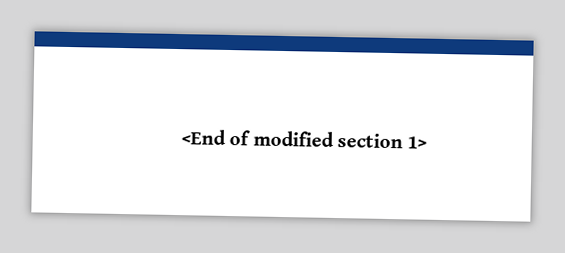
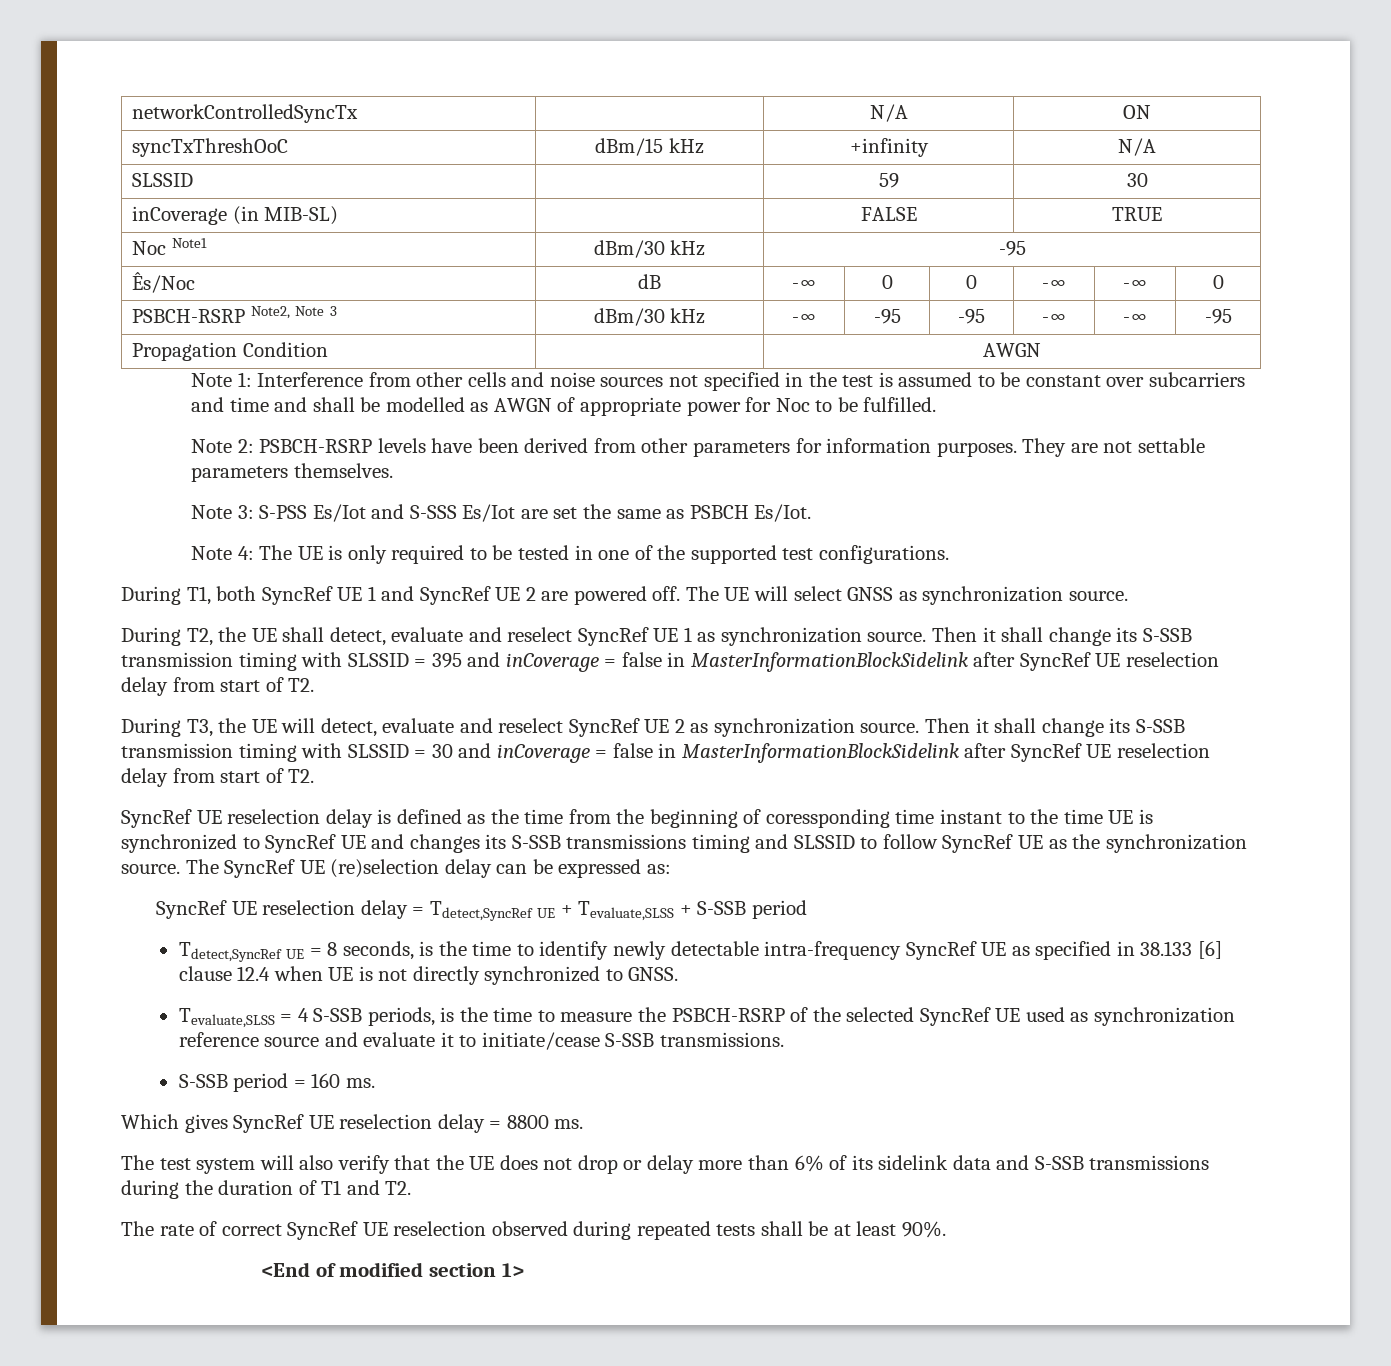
(181, 137) none -> [132,104,359,123] [869,104,908,122] [1123,105,1151,119] [132,138,289,157] [595,138,704,156] [849,138,929,157] [1118,138,1156,156] [132,173,194,187] [878,173,899,188] [1126,173,1148,187] [132,206,339,225] [860,207,917,221] [1112,207,1162,221] [132,238,207,255] [593,240,706,258] [998,241,1026,256] [132,272,196,293] [638,274,661,289] [791,280,817,289] [881,275,893,289] [966,275,977,289] [1041,280,1067,289] [1122,280,1148,289] [1212,275,1224,289] [132,306,337,323] [593,308,706,326] [791,314,817,323] [873,309,901,324] [958,309,985,324] [1041,314,1067,323] [1122,314,1148,323] [1204,309,1232,324] [132,342,328,361] [983,343,1041,357] [191,372,1245,391] [191,397,937,416] [191,438,1205,457] [191,463,393,482] [191,504,812,522] [191,545,949,564] [121,586,1128,605] [121,627,1192,646] [121,652,1220,672] [121,677,315,696] [121,718,1185,737] [121,743,1211,763] [121,768,315,787] [121,809,1153,828] [121,834,1247,853] [121,859,671,878] [156,900,807,921] [178,941,1222,962] [178,966,679,985] [178,1007,1235,1028] [178,1032,784,1050] [178,1073,375,1092] [121,1114,584,1133] [121,1155,1210,1174] [121,1180,412,1199] [121,1221,947,1240] networkControlledSyncTx | | N/A | ON // syncTxThreshOoC | dBm/15 kHz | +infinity | N/A // SLSSID | | 59 | 30 // inCoverage (in MIB-SL) | | FALSE | TRUE // Noc Note1 | dBm/30 kHz | -95 // Ês/Noc | dB | -∞ | 0 | 0 | -∞ | -∞ | 0 // PSBCH-RSRP Note2, Note 3 | dBm/30 kHz | -∞ | -95 | -95 | -∞ | -∞ | -95 // Propagation Condition | | AWGN // Note 1: Interference from other cells and noise sources not specified in the test is assumed to be constant over subcarriers and time and shall be modelled as AWGN of appropriate power for Noc to be fulfilled. // Note 2: PSBCH-RSRP levels have been derived from other parameters for information purposes. They are not settable parameters themselves. // Note 3: S-PSS Es/Iot and S-SSS Es/Iot are set the same as PSBCH Es/Iot. // Note 4: The UE is only required to be tested in one of the supported test configurations. // During T1, both SyncRef UE 1 and SyncRef UE 2 are powered off. The UE will select GNSS as synchronization source. // During T2, the UE shall detect, evaluate and reselect SyncRef UE 1 as synchronization source. Then it shall change its S-SSB transmission timing with SLSSID = 395 and inCoverage = false in MasterInformationBlockSidelink after SyncRef UE reselection delay from start of T2. // During T3, the UE will detect, evaluate and reselect SyncRef UE 2 as synchronization source. Then it shall change its S-SSB transmission timing with SLSSID = 30 and inCoverage = false in MasterInformationBlockSidelink after SyncRef UE reselection delay from start of T2. // SyncRef UE reselection delay is defined as the time from the beginning of coressponding time instant to the time UE is synchronized to SyncRef UE and changes its S-SSB transmissions timing and SLSSID to follow SyncRef UE as the synchronization source. The SyncRef UE (re)selection delay can be expressed as: // SyncRef UE reselection delay = Tdetect,SyncRef UE + Tevaluate,SLSS + S-SSB period // Tdetect,SyncRef UE = 8 seconds, is the time to identify newly detectable intra-frequency SyncRef UE as specified in 38.133 [6] clause 12.4 when UE is not directly synchronized to GNSS. // Tevaluate,SLSS = 4 S-SSB periods, is the time to measure the PSBCH-RSRP of the selected SyncRef UE used as synchronization reference source and evaluate it to initiate/cease S-SSB transmissions. // S-SSB period = 160 ms. // Which gives SyncRef UE reselection delay = 8800 ms. // The test system will also verify that the UE does not drop or delay more than 6% of its sidelink data and S-SSB transmissions during the duration of T1 and T2. // The rate of correct SyncRef UE reselection observed during repeated tests shall be at least 90%. //

